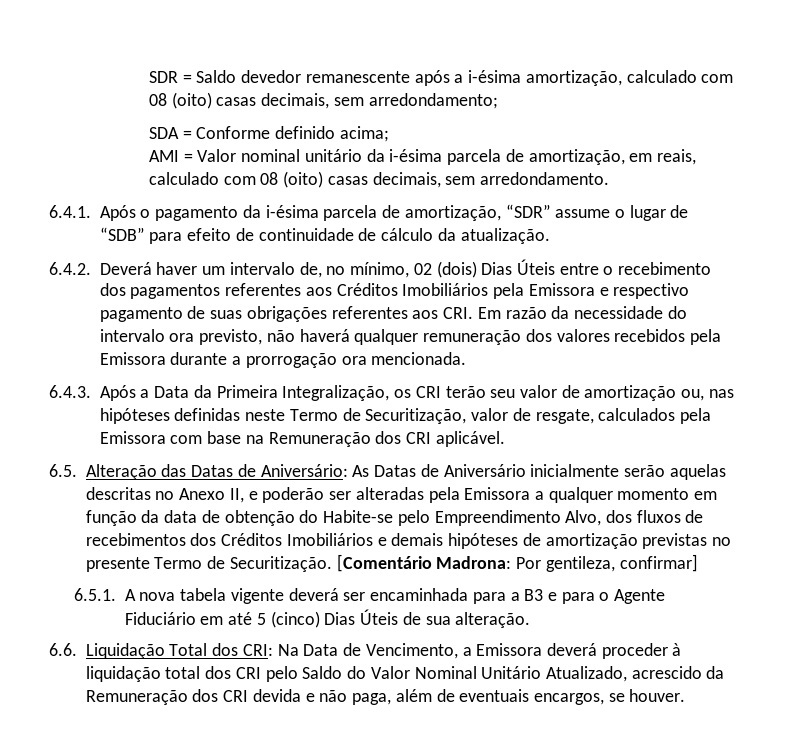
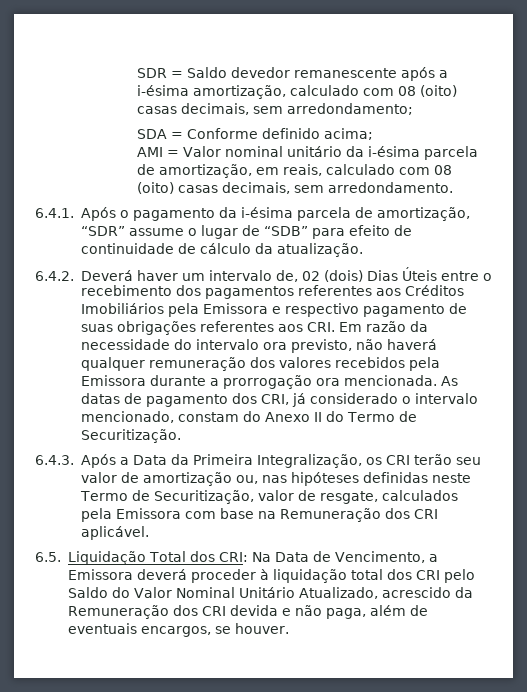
[326,262,410,278] no mínimo, -> (298, 276) none
(467, 358) none -> [440,376,458,386] [80,393,478,407] [80,411,417,423] [80,429,181,443] As datas de pagamento dos CRI, já considerado o intervalo mencionado, constam do Anexo II do Termo de Securitização.
[85,464,726,480] [85,487,718,503] [85,510,704,526] [85,533,732,549] [85,554,698,572] [74,588,666,604] [124,609,531,628] [49,643,77,656] Alteração das Datas de Aniversário: As Datas de Aniversário inicialmente serão aquelas descritas no Anexo II, e poderão ser alteradas pela Emissora a qualquer momento em função da data de obtenção do Habite-se pelo Empreendimento Alvo, dos fluxos de recebimentos dos Créditos Imobiliários e demais hipóteses de amortização previstas no presente Termo de Securitização. [Comentário Madrona: Por gentileza, confirmar] // 6.5.1. A nova tabela vigente deverá ser encaminhada para a B3 e para o Agente Fiduciário em até 5 (cinco) Dias Úteis de sua alteração. // 6.6. -> (61, 557) none

